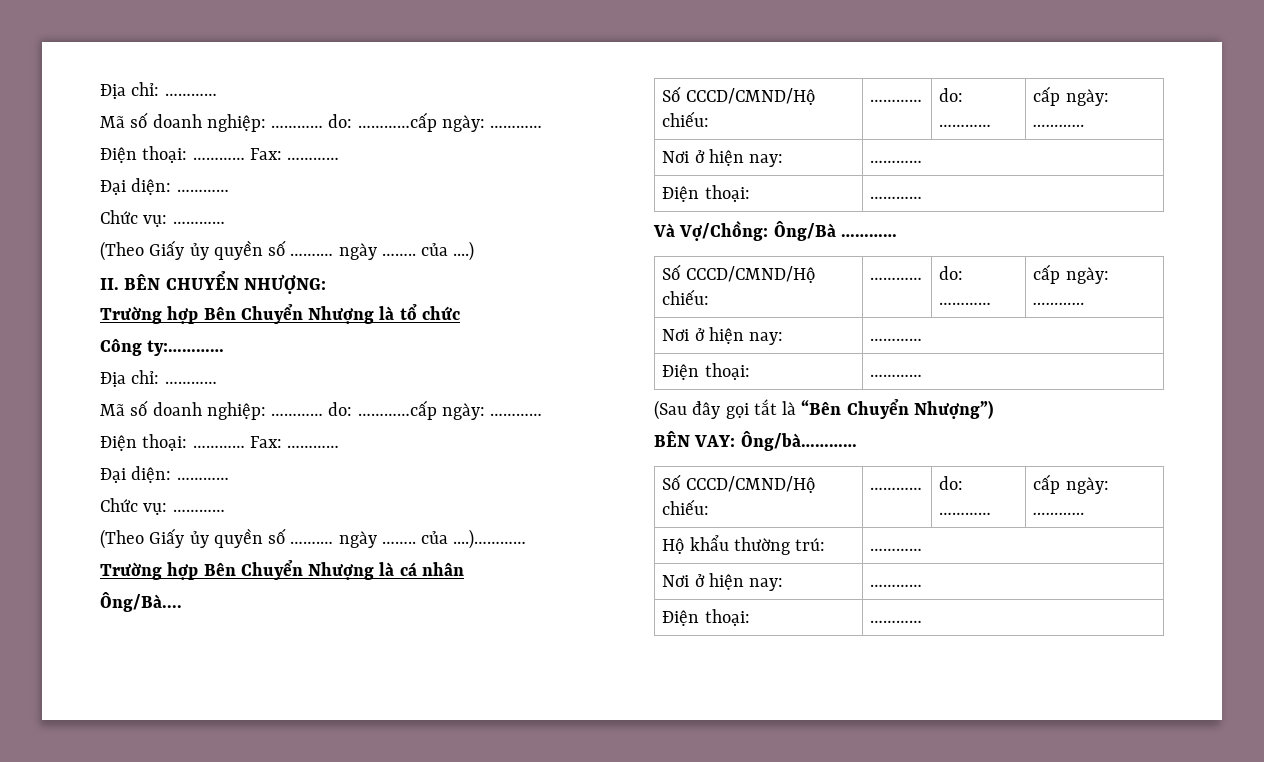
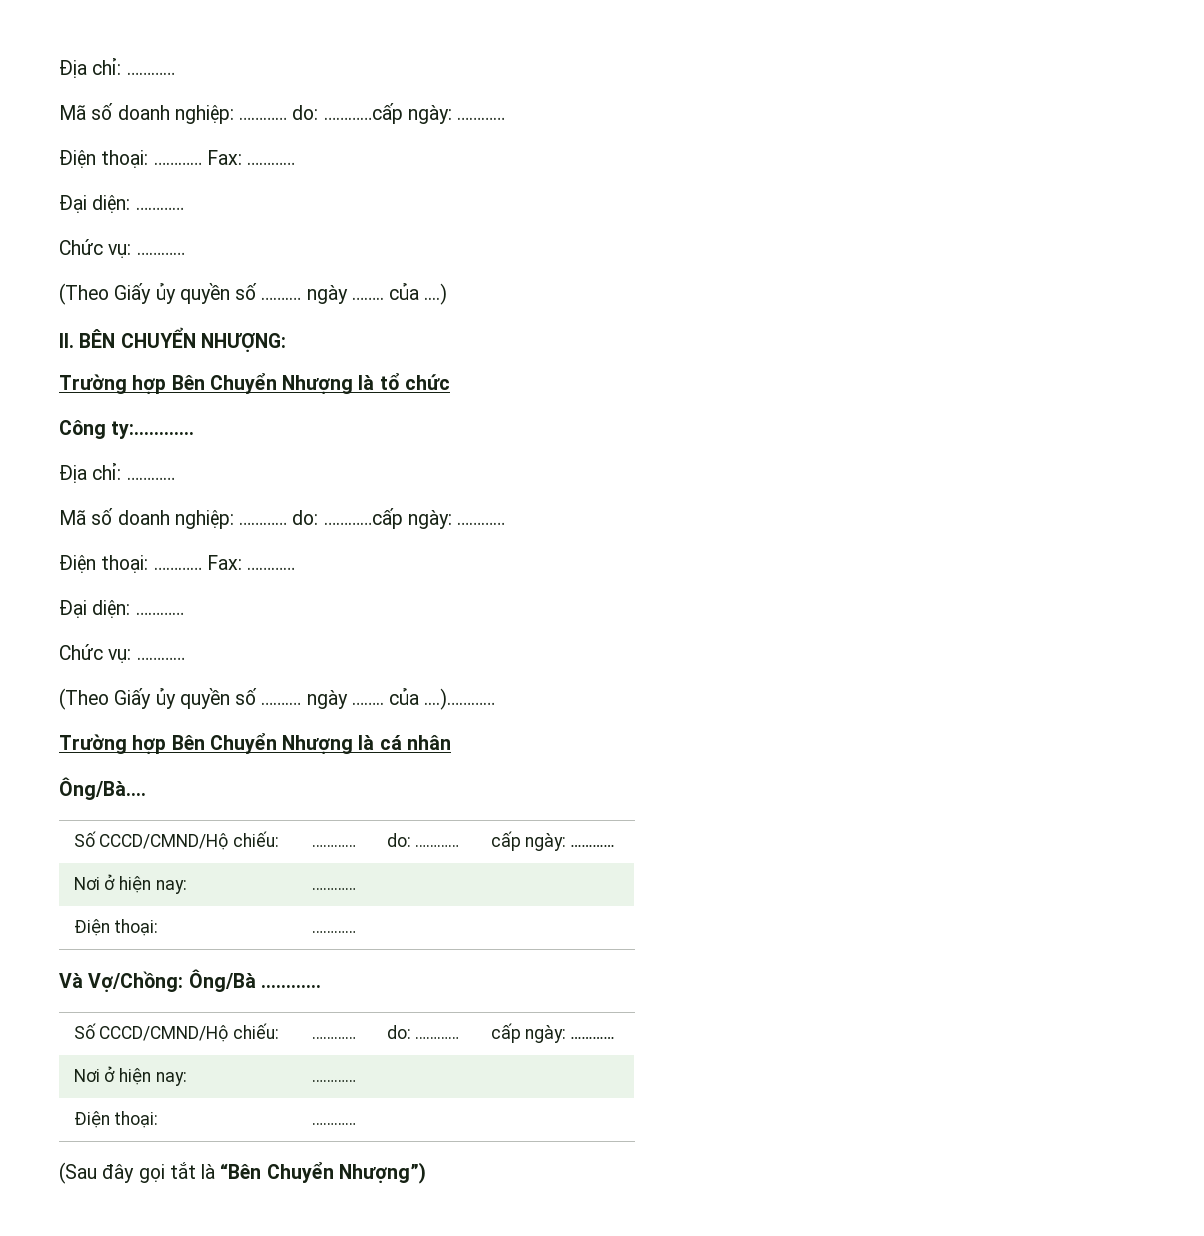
[654,431,857,451] [662,474,815,493] [662,499,710,515] [870,487,923,490] [939,476,964,490] [939,512,992,515] [1033,474,1109,494] [1033,512,1086,515] [662,535,826,555] [870,548,923,551] [662,573,784,591] [870,584,923,587] [662,609,750,626] [870,620,923,623] // BÊN VAY: Ông/bà………… // Số CCCD/CMND/Hộ chiếu: | ………… | do: ………… | cấp ngày: ………… // Hộ khẩu thường trú: | ………… // Nơi ở hiện nay: | ………… // Điện thoại: | ………… -> (426, 1173) none

